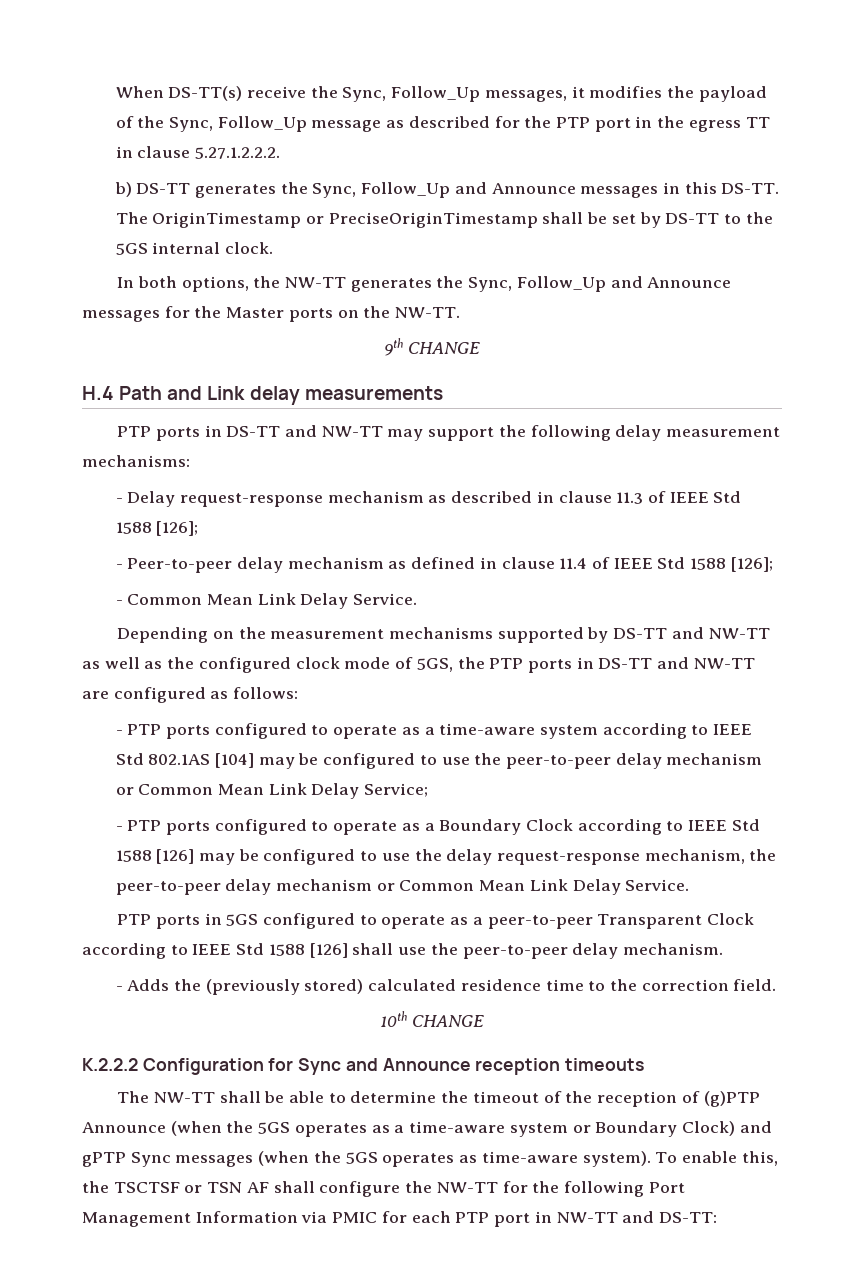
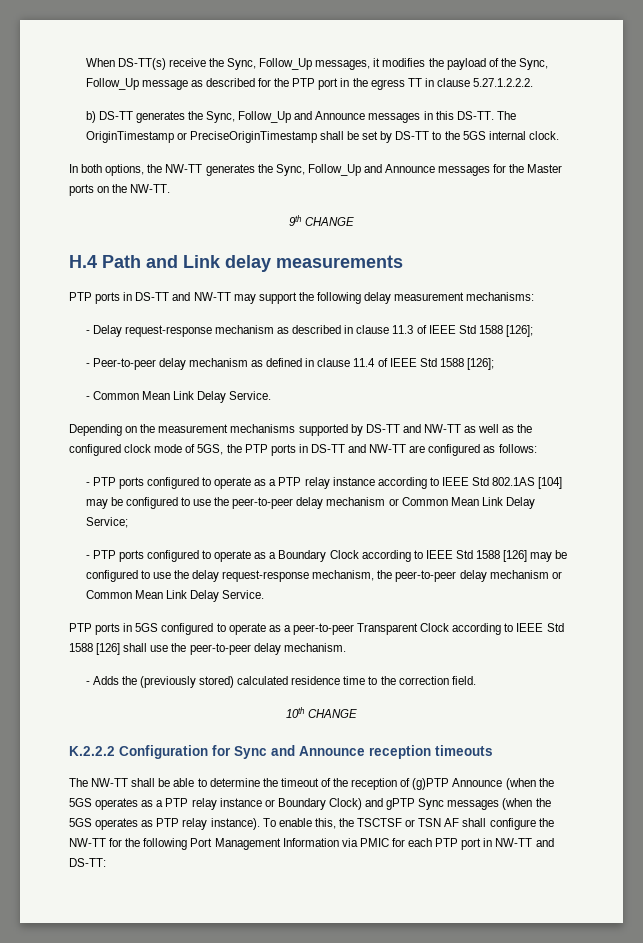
[439,723,599,739] time-aware system -> [278,477,375,489] PTP relay instance
[409,1121,568,1137] time-aware system -> [165,798,262,810] PTP relay instance
[481,1151,651,1167] time-aware system). -> [156,818,260,830] PTP relay instance).

